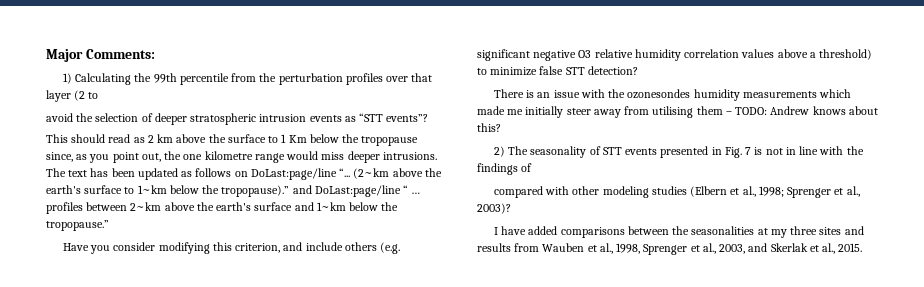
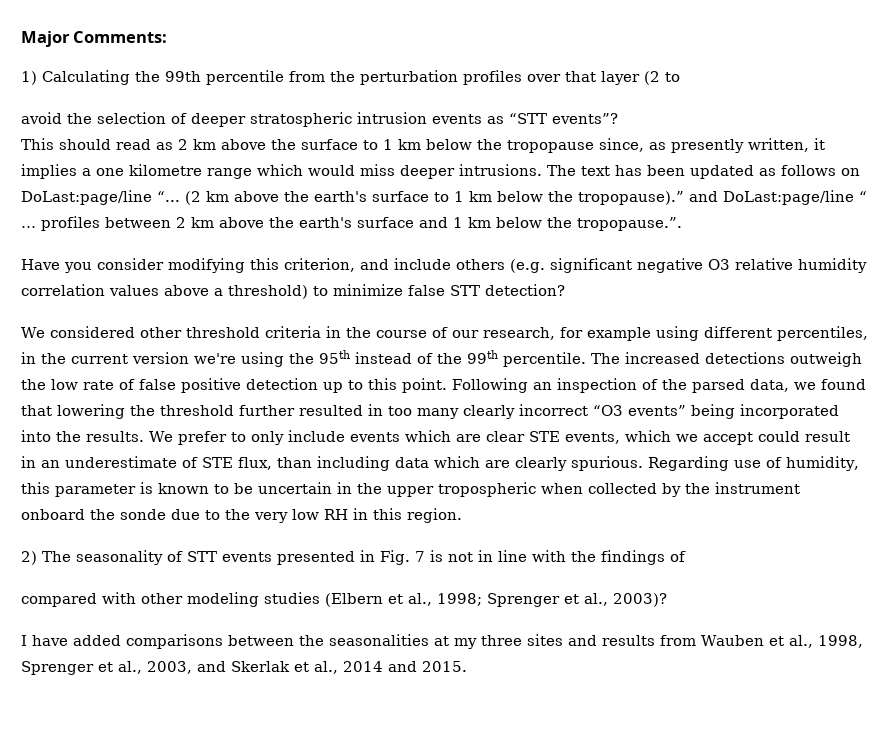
[288,135,307,143] Km -> [398,139,421,150] km
[89,151,182,163] you point out, the -> [671,138,825,153] [21,164,91,179] presently written, it implies a
(285, 158) none -> [257,164,303,176] which
[353,168,390,179] (2~km -> [185,191,229,205] (2 km
[137,185,167,194] 1~km -> [454,191,492,202] 1 km
[130,202,162,211] 2~km -> [176,217,214,228] 2 km
[316,202,399,211] [46,220,109,231] 1~km below the tropopause.” -> [453,217,682,231] 1 km below the tropopause.”.
[493,89,852,101] [477,106,878,118] [477,123,501,132] There is an issue with the ozonesondes humidity measurements which made me initially steer away from utilising them – TODO: Andrew knows about this? -> [21,326,868,341] [21,350,862,367] [21,378,866,393] [21,404,839,419] [21,430,850,445] [21,456,859,471] [21,482,800,497] [21,508,462,523] We considered other threshold criteria in the course of our research, for example using different percentiles, in the current version we're using the 95th instead of the 99th percentile. The increased detections outweigh the low rate of false positive detection up to this point. Following an inspection of the parsed data, we found that lowering the threshold further resulted in too many clearly incorrect “O3 events” being incorporated into the results. We prefer to only include events which are clear STE events, which we accept could result in an underestimate of STE flux, than including data which are clearly spurious. Regarding use of humidity, this parameter is known to be uncertain in the upper tropospheric when collected by the instrument onboard the sonde due to the very low RH in this region.
(836, 248) none -> [343,661,417,672] 2014 and

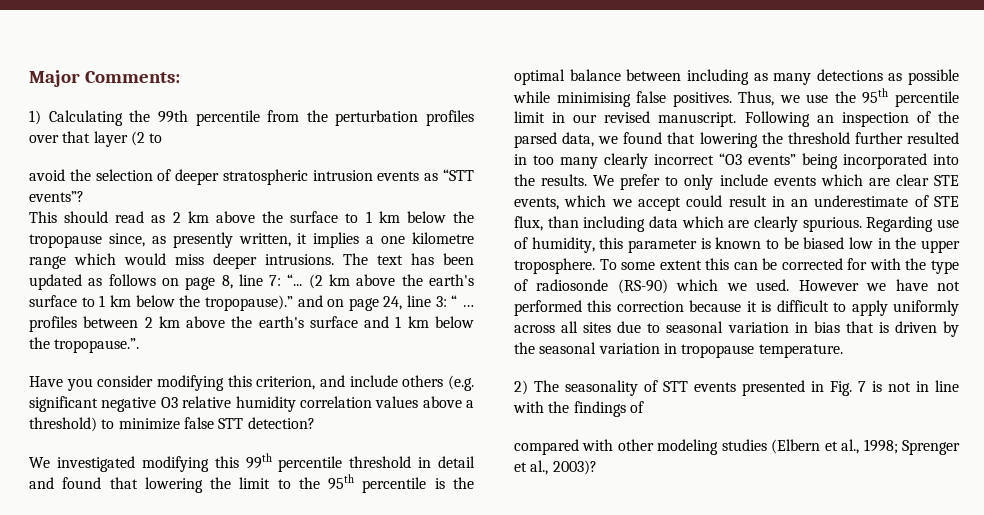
[21,190,152,205] DoLast:page/line -> [185,274,282,290] page 8, line 7:
[723,190,854,205] DoLast:page/line -> [327,295,447,311] on page 24, line 3:
[49,326,868,341] [21,350,862,367] [21,378,447,393] considered other threshold criteria in the course of our research, for example using different percentiles, in the current version we're using the 95th instead of the 99th percentile. The increased detections outweigh the low rate of false positive detection up to this point. -> [56,453,475,472] [29,474,474,493] [514,69,959,85] [513,88,959,107] [514,111,737,127] investigated modifying this 99th percentile threshold in detail and found that lowering the limit to the 95th percentile is the optimal balance between including as many detections as possible while minimising false positives. Thus, we use the 95th percentile limit in our revised manuscript.
[258,482,332,494] uncertain -> [803,237,873,249] biased low
[438,482,800,497] [21,508,462,523] tropospheric when collected by the instrument onboard the sonde due to the very low RH in this region. -> [514,258,960,274] [514,279,961,294] [514,300,960,316] [514,321,959,337] [514,342,843,358] troposphere. To some extent this can be corrected for with the type of radiosonde (RS-90) which we used. However we have not performed this correction because it is difficult to apply uniformly across all sites due to seasonal variation in bias that is driven by the seasonal variation in tropopause temperature.
[21,634,863,649] [21,661,467,675] // I have added comparisons between the seasonalities at my three sites and results from Wauben et al., 1998, Sprenger et al., 2003, and Skerlak et al., 2014 and 2015. -> (597, 467) none

